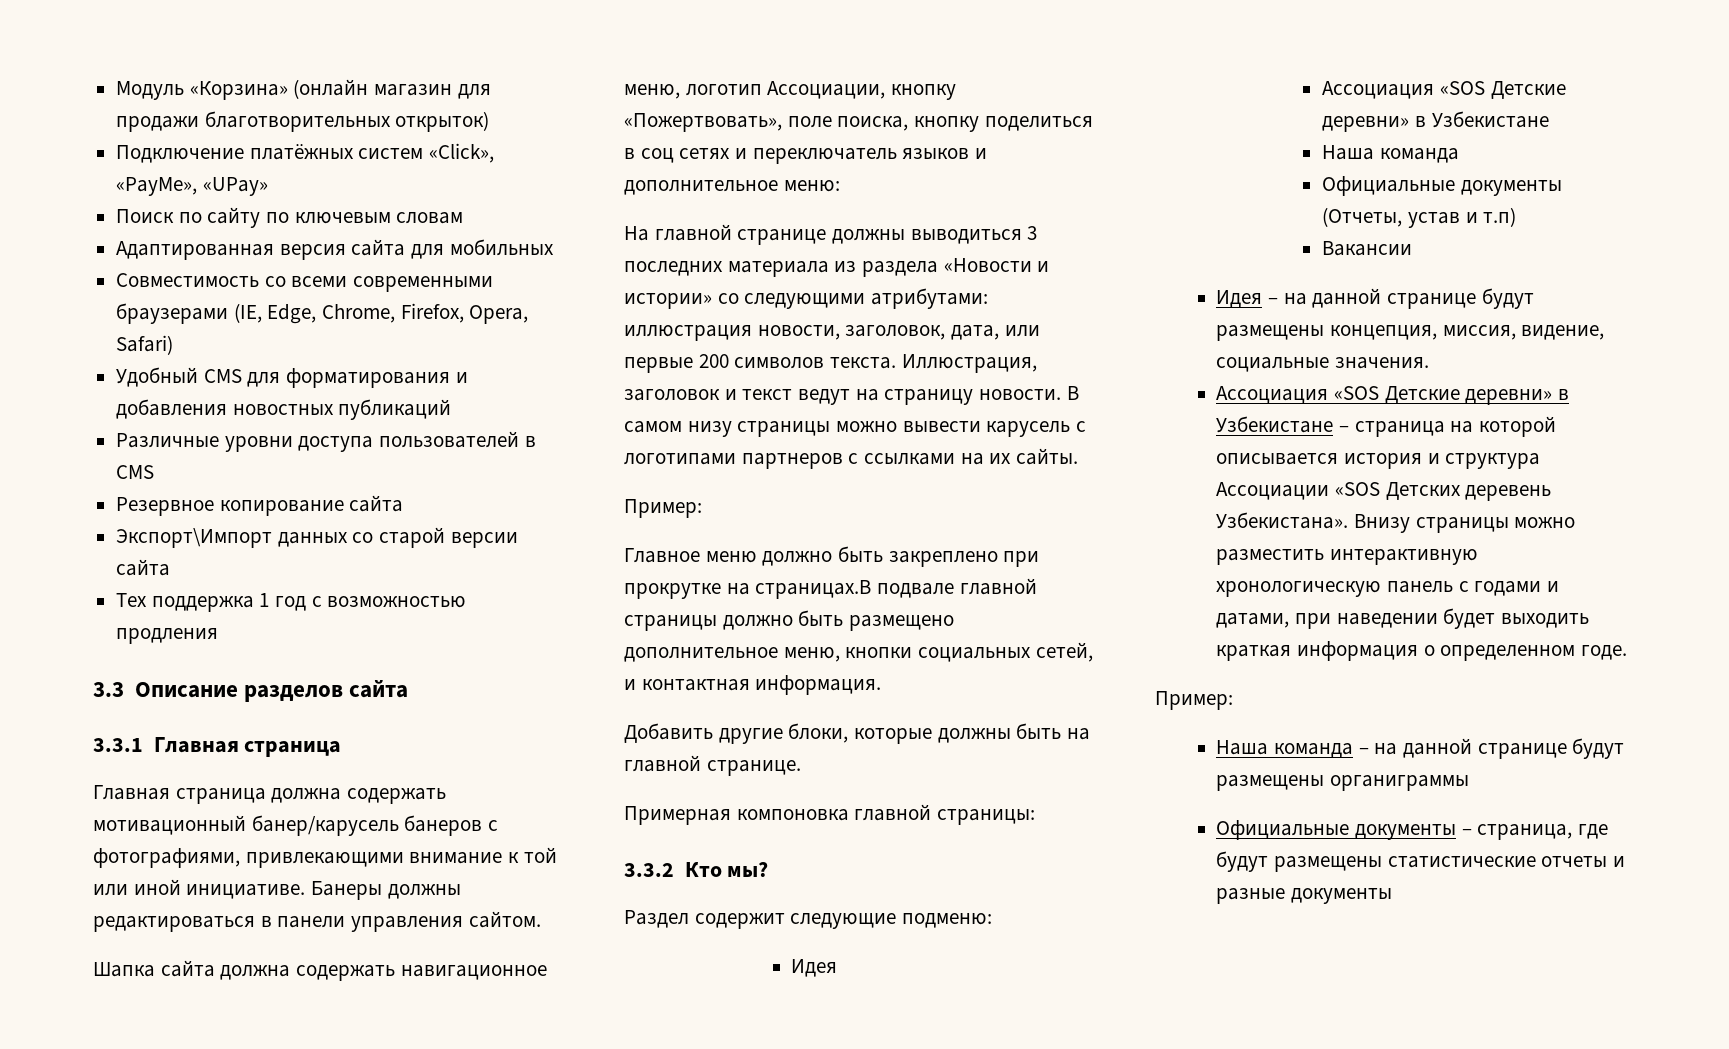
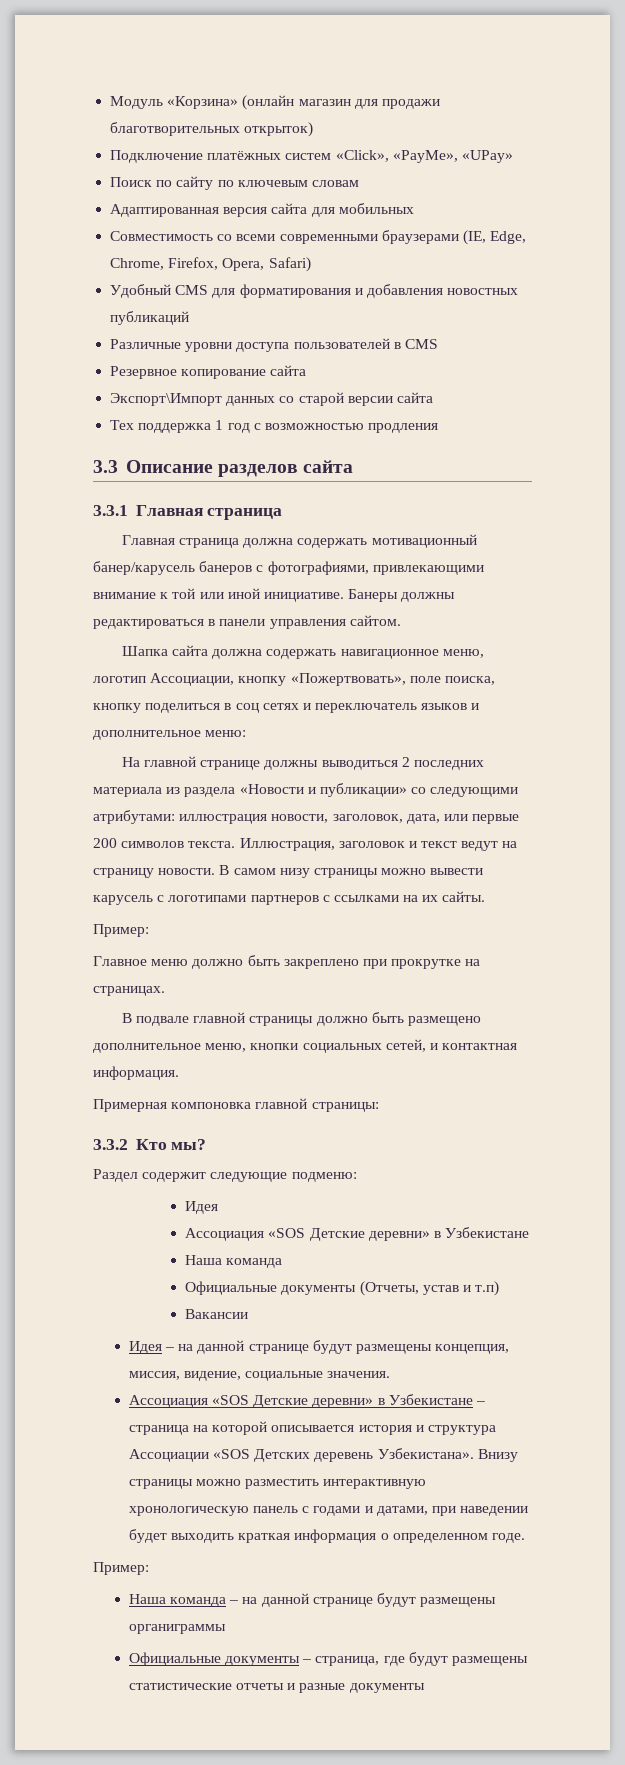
[1027,226,1038,240] 3 -> [401,757,410,767] 2
[624,293,712,309] истории» -> [319,783,407,797] публикации»
[755,580,872,599] страницах.В -> [93,986,165,996] [121,1013,132,1023] страницах. // В
[624,723,1091,744] [624,755,801,776] // Добавить другие блоки, которые должны быть на главной странице. -> (179, 1073) none

